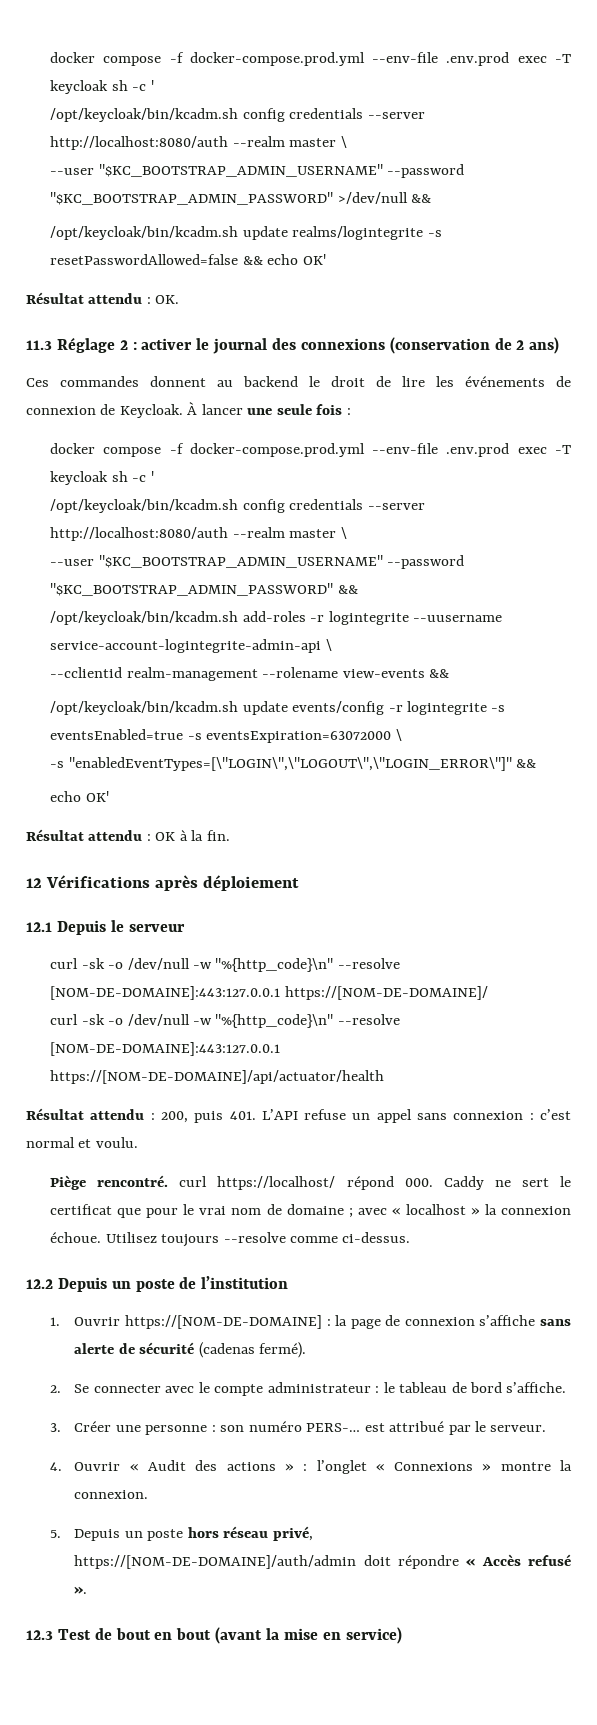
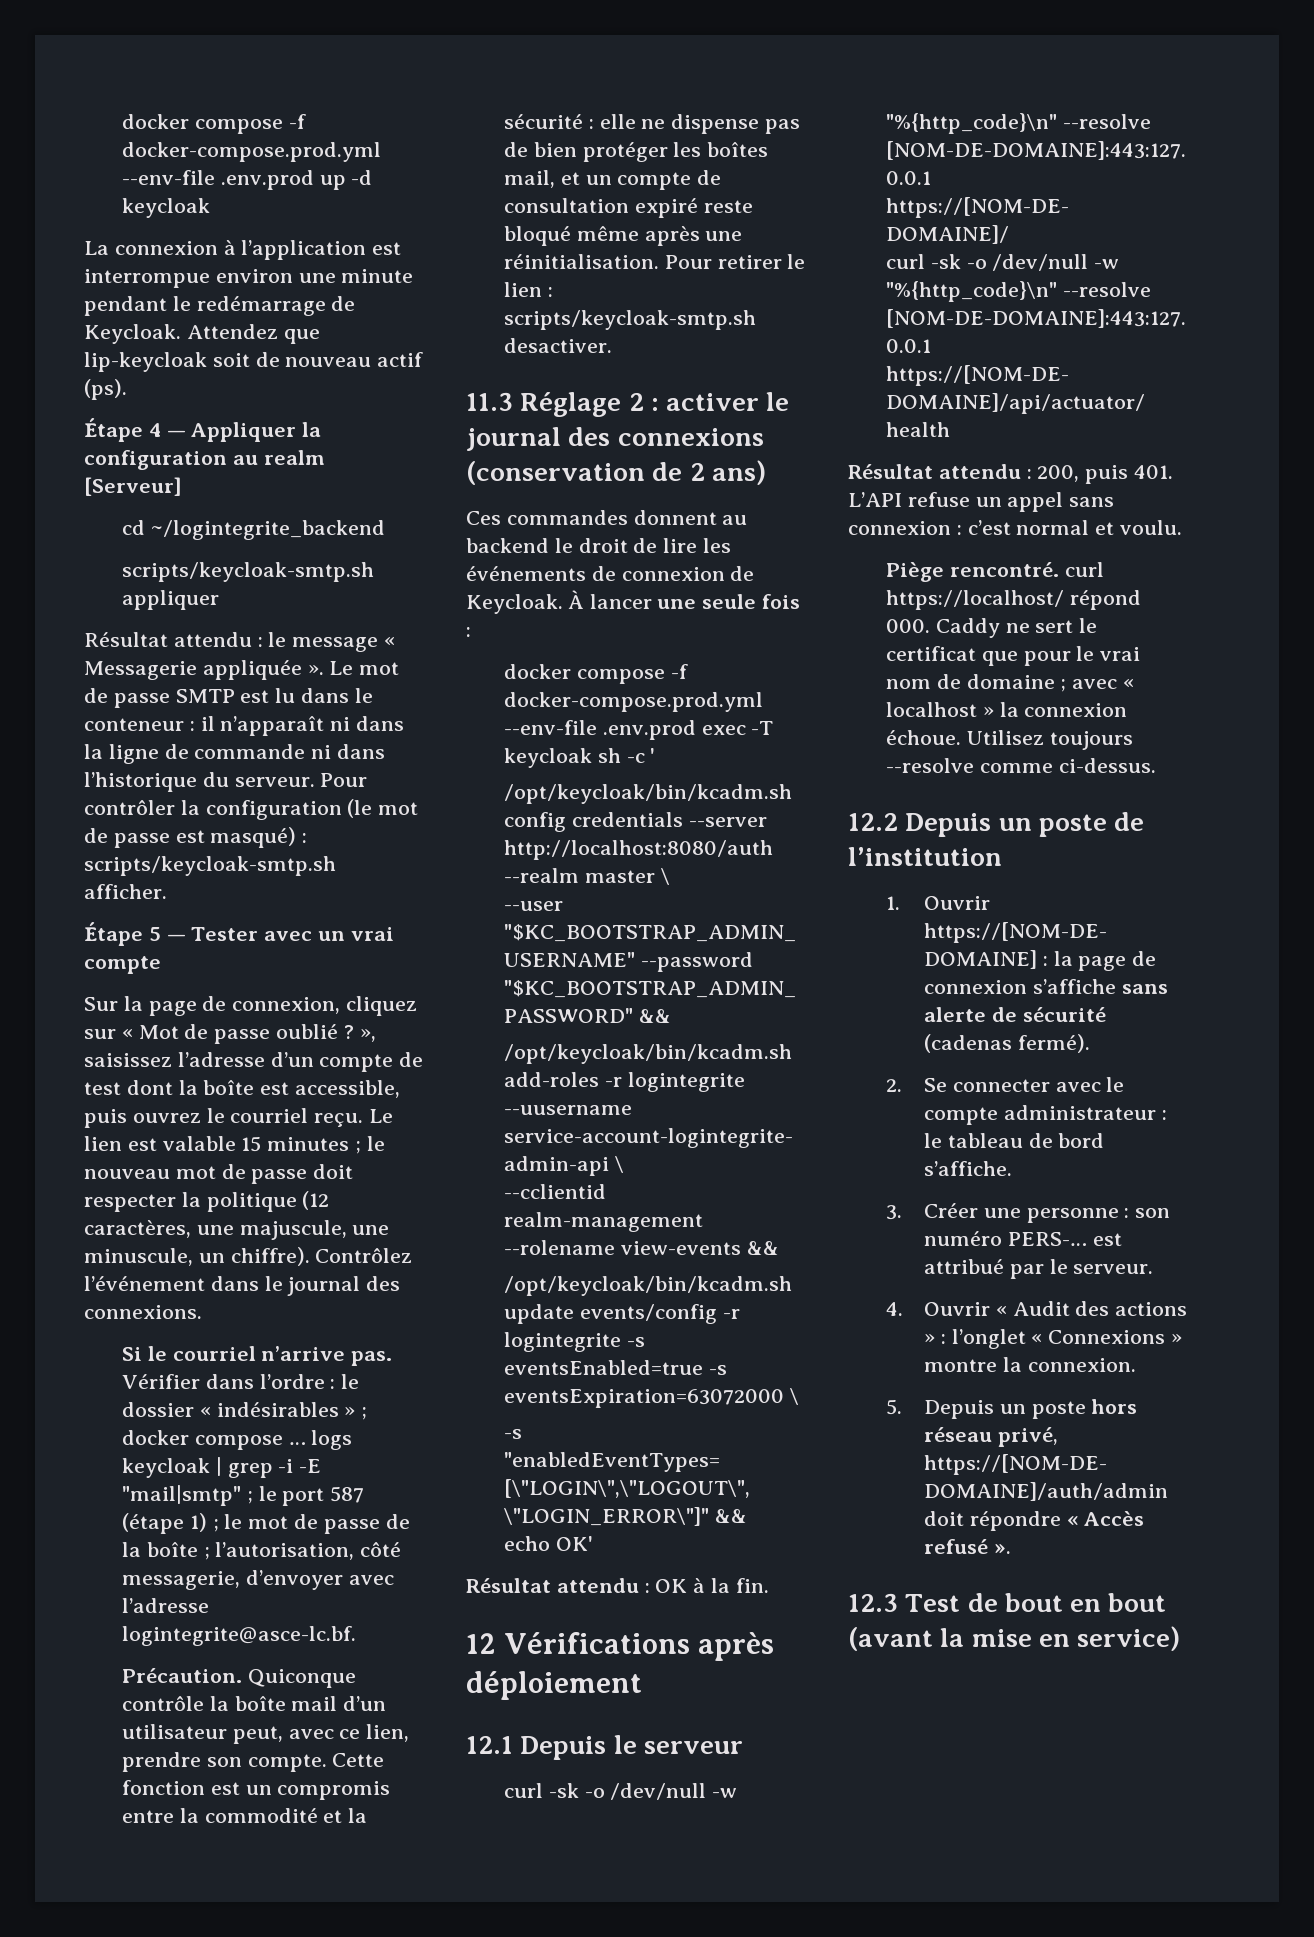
[50,52,571,66] [50,80,154,94] [50,108,425,122] [50,136,347,150] [50,164,465,178] [50,192,432,205] [50,226,442,240] [50,254,326,265] [26,292,180,304] docker compose -f docker-compose.prod.yml --env-file .env.prod exec -T keycloak sh -c ' // /opt/keycloak/bin/kcadm.sh config credentials --server http://localhost:8080/auth --realm master \ // --user "$KC_BOOTSTRAP_ADMIN_USERNAME" --password "$KC_BOOTSTRAP_ADMIN_PASSWORD" >/dev/null && // /opt/keycloak/bin/kcadm.sh update realms/logintegrite -s resetPasswordAllowed=false && echo OK' // Résultat attendu : OK. -> [121,114,306,134] [121,142,381,162] [121,170,373,190] [121,198,210,218] [84,240,402,260] [84,269,414,288] [84,296,356,316] [84,324,320,344] [84,352,424,372] [84,379,127,400] [84,418,322,442] [84,450,325,470] [84,477,182,496] [121,520,385,540] [121,562,374,582] [121,590,219,610] [84,632,396,652] [84,660,400,680] [84,688,373,708] [84,716,405,736] [84,744,386,764] [84,772,368,792] [84,799,419,820] [84,827,308,848] [84,856,336,876] [84,884,167,899] [84,922,394,946] [84,956,161,974] [84,996,418,1016] [84,1024,376,1044] [84,1052,424,1072] [84,1080,401,1098] [84,1108,394,1128] [84,1136,385,1154] [84,1164,354,1184] [84,1191,330,1212] [84,1220,390,1240] [84,1247,413,1266] [84,1276,401,1296] [84,1305,202,1319] [121,1346,393,1366] [121,1374,360,1389] [121,1402,368,1420] [121,1430,353,1450] [121,1457,322,1478] [121,1485,365,1506] [121,1513,410,1534] [121,1542,402,1560] [121,1570,394,1590] [121,1598,209,1613] [121,1626,356,1646] [121,1668,356,1688] [121,1696,387,1711] [121,1724,410,1744] [121,1752,385,1772] [121,1780,391,1800] [121,1808,368,1823] [503,114,800,134] [503,142,769,162] [503,170,722,190] [503,198,753,218] [503,226,743,246] [503,254,806,269] [503,282,553,297] [503,310,756,330] [503,338,612,353] docker compose -f docker-compose.prod.yml --env-file .env.prod up -d keycloak // La connexion à l’application est interrompue environ une minute pendant le redémarrage de Keycloak. Attendez que lip-keycloak soit de nouveau actif (ps). // Étape 4 — Appliquer la configuration au realm [Serveur] // cd ~/logintegrite_backend // scripts/keycloak-smtp.sh appliquer // Résultat attendu : le message « Messagerie appliquée ». Le mot de passe SMTP est lu dans le conteneur : il n’apparaît ni dans la ligne de commande ni dans l’historique du serveur. Pour contrôler la configuration (le mot de passe est masqué) : scripts/keycloak-smtp.sh afficher. // Étape 5 — Tester avec un vrai compte // Sur la page de connexion, cliquez sur « Mot de passe oublié ? », saisissez l’adresse d’un compte de test dont la boîte est accessible, puis ouvrez le courriel reçu. Le lien est valable 15 minutes ; le nouveau mot de passe doit respecter la politique (12 caractères, une majuscule, une minuscule, un chiffre). Contrôlez l’événement dans le journal des connexions. // Si le courriel n’arrive pas. Vérifier dans l’ordre : le dossier « indésirables » ; docker compose … logs keycloak | grep -i -E "mail|smtp" ; le port 587 (étape 1) ; le mot de passe de la boîte ; l’autorisation, côté messagerie, d’envoyer avec l’adresse logintegrite@asce-lc.bf. // Précaution. Quiconque contrôle la boîte mail d’un utilisateur peut, avec ce lien, prendre son compte. Cette fonction est un compromis entre la commodité et la sécurité : elle ne dispense pas de bien protéger les boîtes mail, et un compte de consultation expiré reste bloqué même après une réinitialisation. Pour retirer le lien : scripts/keycloak-smtp.sh desactiver.

